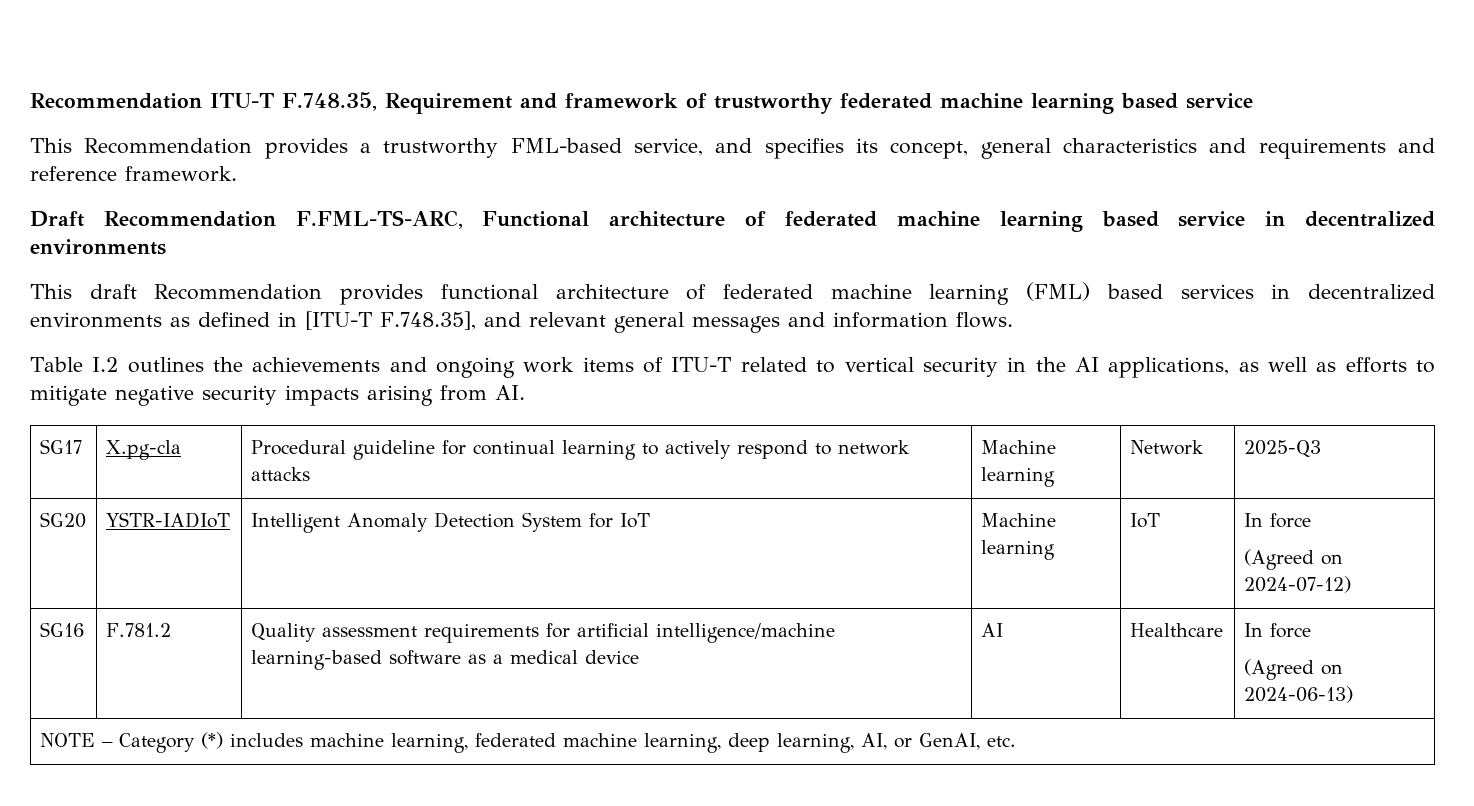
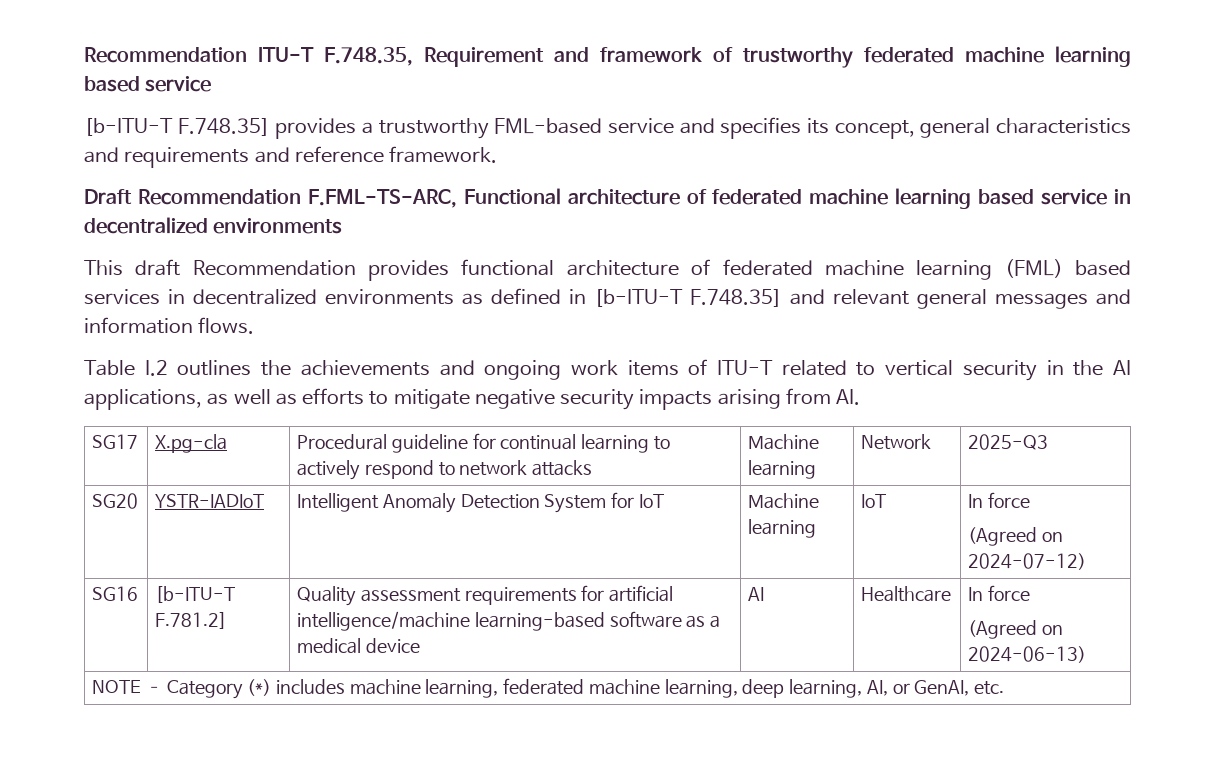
[30,138,253,154] This Recommendation -> [84,118,270,136] [b-ITU-T F.748.35]
[633,138,703,156] service, -> [607,118,674,134] service
[305,311,476,330] [ITU-T F.748.35], -> [594,289,783,307] [b-ITU-T F.748.35]
[105,623,171,637] F.781.2 -> [155,586,236,603] [155,612,228,629] [b-ITU-T F.781.2]

